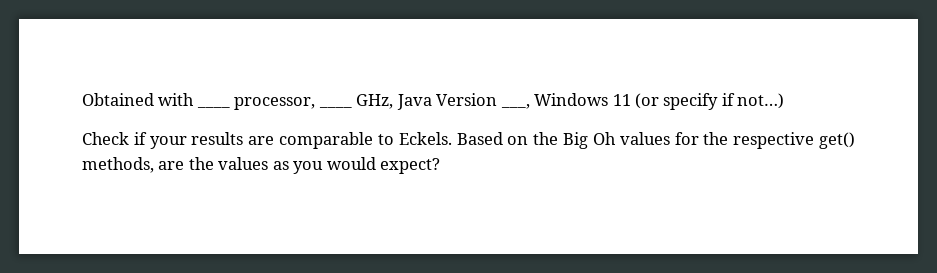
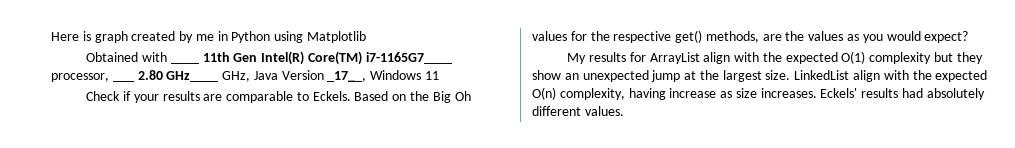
[82,93,195,106] [196,97,352,110] Obtained with ____ processor, ____ -> [51,31,367,43] [86,52,168,62] [170,62,199,64] [202,51,452,65] [51,73,134,82] [137,70,219,82] Here is graph created by me in Python using Matplotlib // Obtained with ____ 11th Gen Intel(R) Core(TM) i7-1165G7____ processor, ___ 2.80 GHz____
[500,104,530,109] ___, -> [327,71,367,82] _17__,
[635,93,785,110] (or specify if not…) -> (440, 75) none
(441, 166) none -> [567,51,983,64] [532,70,988,82] [532,87,985,100] [532,106,624,116] // My results for ArrayList align with the expected O(1) complexity but they show an unexpected jump at the largest size. LinkedList align with the expected O(n) complexity, having increase as size increases. Eckels' results had absolutely different values.

